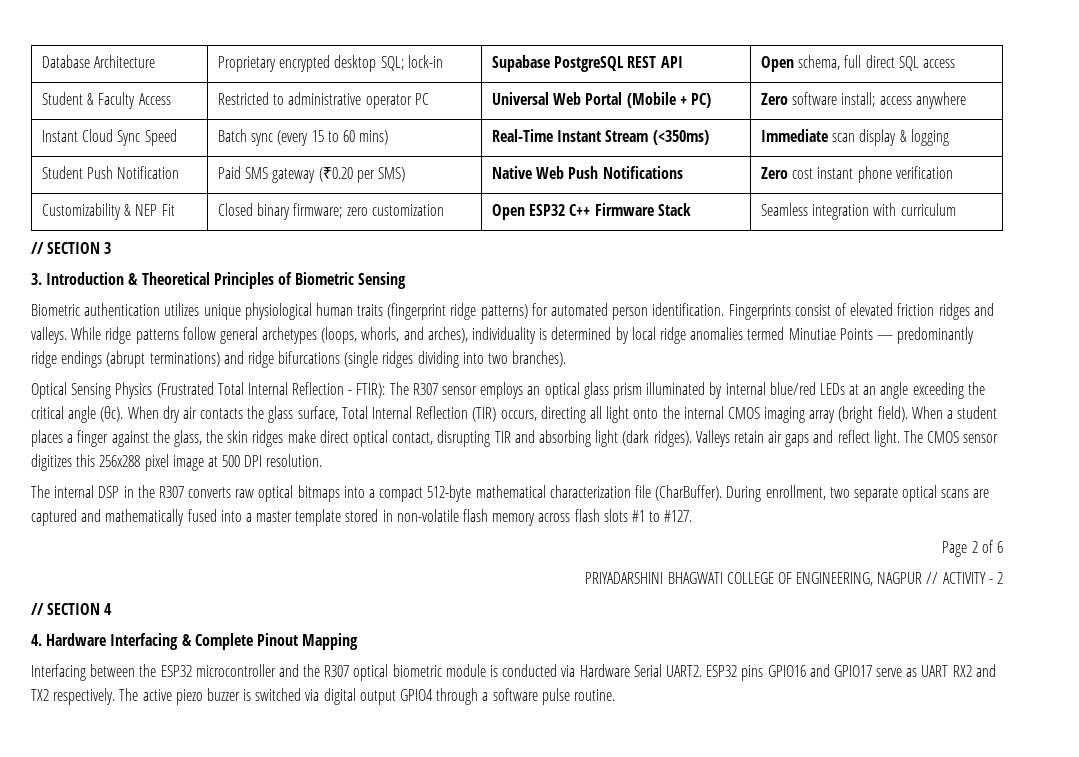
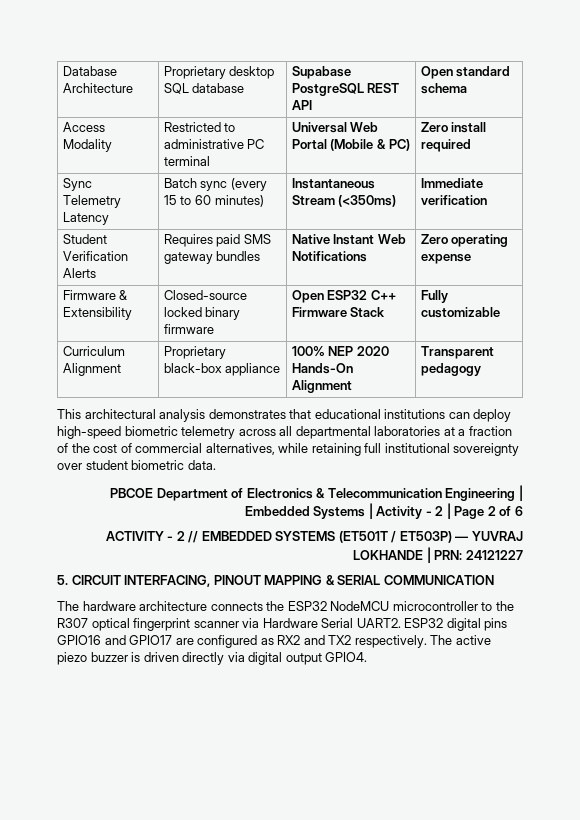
[279,55,443,72] encrypted desktop SQL; lock-in -> [229,66,275,79] [163,83,245,94] desktop SQL database
[798,55,955,71] [41,92,136,109] schema, full direct SQL access // Student & Faculty -> [456,66,511,77] [420,83,467,94] standard schema //
(171, 99) none -> [62,139,112,152] Modality
[365,94,412,109] operator -> (244, 144) none
(429, 99) none -> [163,156,210,166] terminal
[679,96,687,105] + -> [376,139,386,149] &
[792,92,966,109] [41,129,177,146] software install; access anywhere // Instant Cloud Sync Speed -> [451,122,487,133] [420,139,471,152] [62,178,92,191] [62,195,121,208] [62,212,109,225] install required // Sync Telemetry Latency
[359,130,389,145] [491,129,602,142] mins) | Real-Time Instant -> [214,195,264,207] [291,178,375,189] minutes) | Instantaneous
[832,129,949,146] [41,166,180,179] [217,166,405,183] scan display & logging // Student Push Notification | Paid SMS gateway (₹0.20 per SMS) -> [420,195,487,205] [62,234,107,244] [62,251,128,261] [62,268,96,278] [163,234,271,247] [163,251,261,264] verification // Student Verification Alerts | Requires paid SMS gateway bundles
[536,166,599,179] Web Push -> [333,234,406,245] Instant Web
[792,166,953,183] [41,203,175,220] [217,203,444,220] cost instant phone verification // Customizability & NEP Fit | Closed binary firmware; zero customization -> [451,234,509,247] [420,254,471,264] [62,290,128,300] [62,307,132,320] [163,290,247,300] [163,307,241,320] [163,324,214,334] operating expense // Firmware & Extensibility | Closed-source locked binary firmware
[760,203,956,220] [31,242,112,254] [31,272,407,289] [31,303,994,320] [31,327,975,344] [31,351,567,368] [31,382,985,399] [31,406,998,423] [31,430,999,447] [31,454,323,471] [31,485,990,502] [31,509,693,526] [942,540,1003,557] [585,572,1003,586] [31,603,113,615] [31,633,359,650] [31,664,558,681] Seamless integration with curriculum // // SECTION 3 // 3. Introduction & Theoretical Principles of Biometric Sensing // Biometric authentication utilizes unique physiological human traits (fingerprint ridge patterns) for automated person identification. Fingerprints consist of elevated friction ridges and valleys. While ridge patterns follow general archetypes (loops, whorls, and arches), individuality is determined by local ridge anomalies termed Minutiae Points — predominantly ridge endings (abrupt terminations) and ridge bifurcations (single ridges dividing into two branches). // Optical Sensing Physics (Frustrated Total Internal Reflection - FTIR): The R307 sensor employs an optical glass prism illuminated by internal blue/red LEDs at an angle exceeding the critical angle (θc). When dry air contacts the glass surface, Total Internal Reflection (TIR) occurs, directing all light onto the internal CMOS imaging array (bright field). When a student places a finger against the glass, the skin ridges make direct optical contact, disrupting TIR and absorbing light (dark ridges). Valleys retain air gaps and reflect light. The CMOS sensor digitizes this 256x288 pixel image at 500 DPI resolution. // The internal DSP in the R307 converts raw optical bitmaps into a compact 512-byte mathematical characterization file (CharBuffer). During enrollment, two separate optical scans are captured and mathematically fused into a master template stored in non-volatile flash memory across flash slots #1 to #127. // Page 2 of 6 // PRIYADARSHINI BHAGWATI COLLEGE OF ENGINEERING, NAGPUR // ACTIVITY - 2 // // SECTION 4 // 4. Hardware Interfacing & Complete Pinout Mapping // Interfacing between the ESP32 microcontroller and the R307 optical biometric module is conducted -> [420,290,448,303] [420,307,500,318] [62,346,125,356] [62,363,121,376] [163,346,226,359] [163,363,281,376] [291,346,389,356] [291,363,353,374] [291,380,352,393] [420,346,494,359] [420,363,481,376] [57,409,512,422] [57,426,512,439] [57,443,520,456] [57,460,216,470] [110,485,523,501] [244,503,523,519] [105,531,523,543] [353,547,523,563] [57,575,494,587] [57,601,514,611] [57,618,239,631] Fully customizable // Curriculum Alignment | Proprietary black-box appliance | 100% NEP 2020 Hands-On Alignment | Transparent pedagogy // This architectural analysis demonstrates that educational institutions can deploy high-speed biometric telemetry across all departmental laboratories at a fraction of the cost of commercial alternatives, while retaining full institutional sovereignty over student biometric data. // PBCOE Department of Electronics & Telecommunication Engineering | Embedded Systems | Activity - 2 | Page 2 of 6 // ACTIVITY - 2 // EMBEDDED SYSTEMS (ET501T / ET503P) — YUVRAJ LOKHANDE | PRN: 24121227 // 5. CIRCUIT INTERFACING, PINOUT MAPPING & SERIAL COMMUNICATION // The hardware architecture connects the ESP32 NodeMCU microcontroller to the R307 optical fingerprint scanner
(738, 671) none -> [446,618,481,631] digital
[876,665,949,677] serve as UART -> [175,635,274,648] are configured as
[255,688,302,701] switched -> [143,652,225,665] driven directly
[400,688,615,705] GPIO4 through a software pulse routine. -> [325,652,368,662] GPIO4.

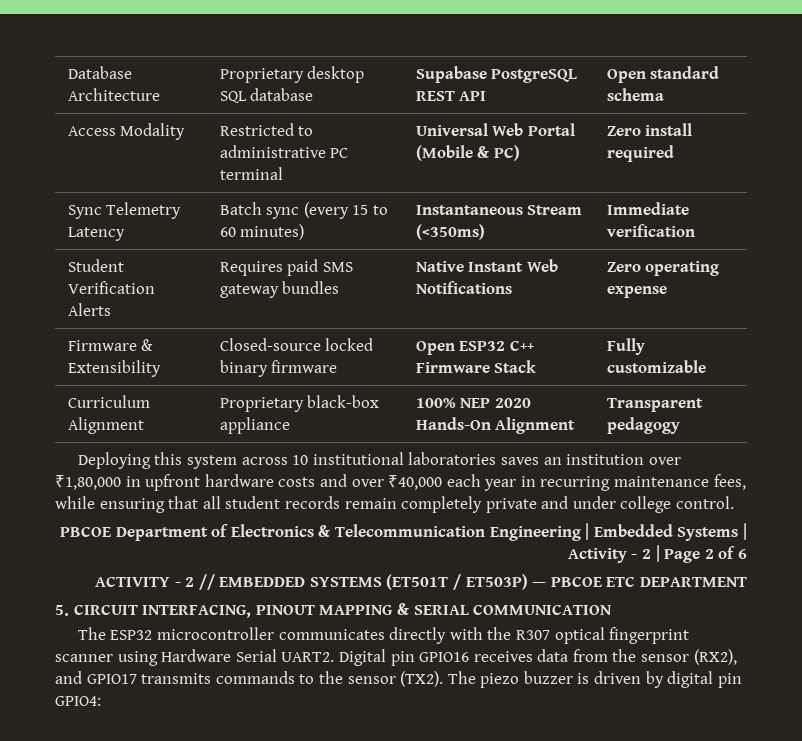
[57,409,512,422] [57,426,512,439] [57,443,520,456] [57,460,216,470] This architectural analysis demonstrates that educational institutions can deploy high-speed biometric telemetry across all departmental laboratories at a fraction of the cost of commercial alternatives, while retaining full institutional sovereignty over student biometric data. -> [77,452,681,469] [55,474,746,491] [55,496,735,513] Deploying this system across 10 institutional laboratories saves an institution over ₹1,80,000 in upfront hardware costs and over ₹40,000 each year in recurring maintenance fees, while ensuring that all student records remain completely private and under college control.
[471,531,523,541] [353,547,523,563] YUVRAJ LOKHANDE | PRN: 24121227 -> [550,576,747,587] PBCOE ETC DEPARTMENT
[82,601,493,611] hardware architecture connects the ESP32 NodeMCU microcontroller to -> [110,627,483,644] ESP32 microcontroller communicates directly with
[242,618,260,628] via -> [117,651,158,666] using
[404,618,508,631] [57,635,491,648] [57,652,368,665] ESP32 digital pins GPIO16 and GPIO17 are configured as RX2 and TX2 respectively. The active piezo buzzer is driven directly via digital output GPIO4. -> [338,649,737,666] [55,671,742,688] [55,696,101,706] Digital pin GPIO16 receives data from the sensor (RX2), and GPIO17 transmits commands to the sensor (TX2). The piezo buzzer is driven by digital pin GPIO4:

